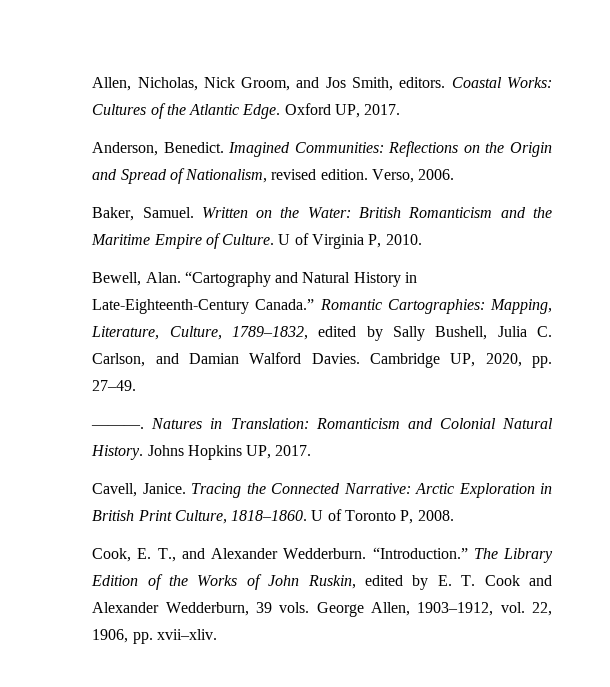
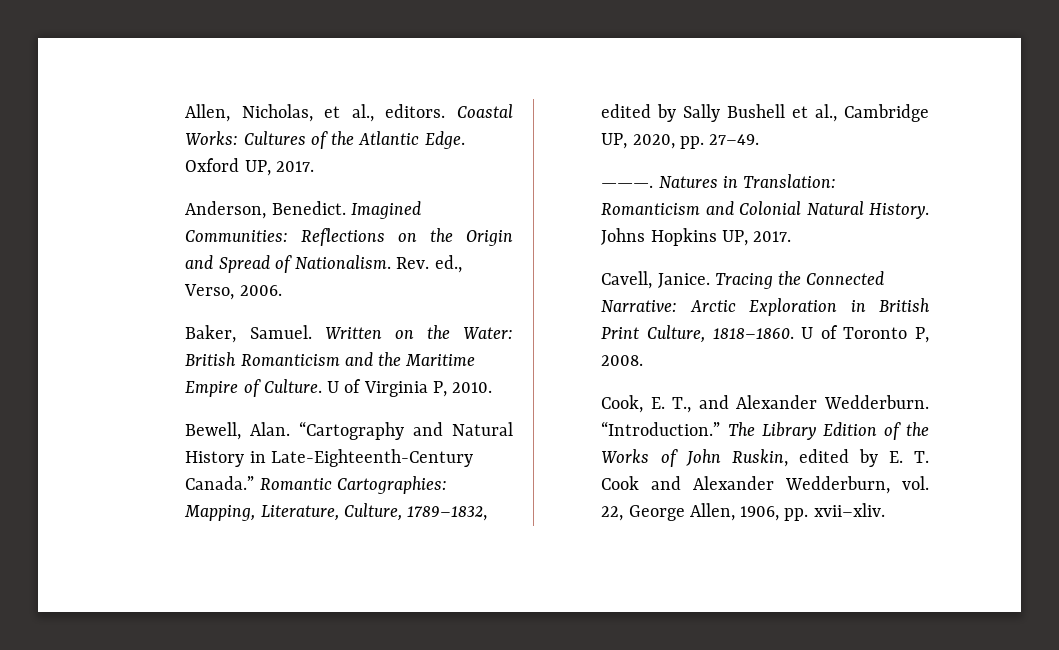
[203,77,394,91] Nick Groom, and Jos Smith, -> [324,104,374,122] et al.,
[185,169,368,183] Nationalism, revised edition. -> [295,255,462,273] Nationalism. Rev. ed.,
[435,326,552,340] [92,352,360,367] Bushell, Julia C. Carlson, and Damian Walford Davies. -> [727,104,838,122] Bushell et al.,
[255,602,552,617] 39 vols. George Allen, 1903–1912, vol. 22, -> [902,476,929,490] [601,503,735,521] vol. 22, George Allen,

